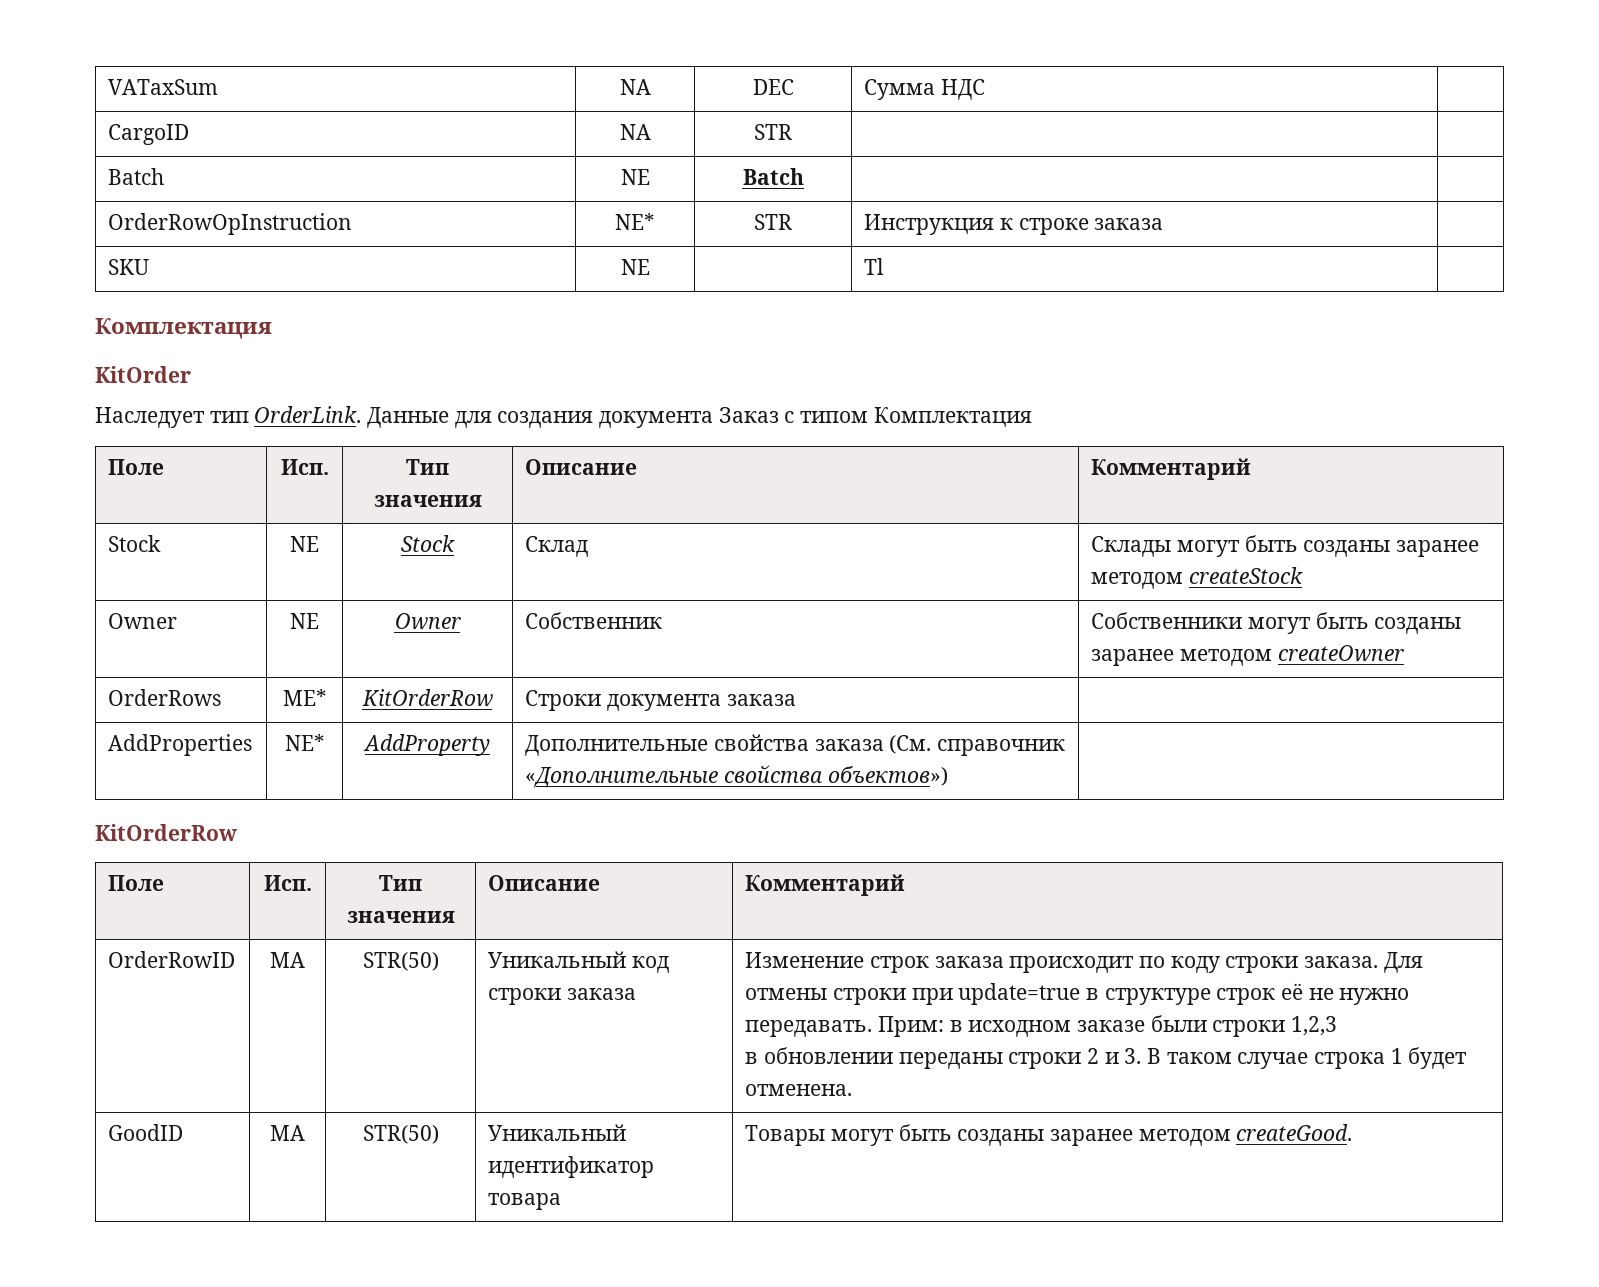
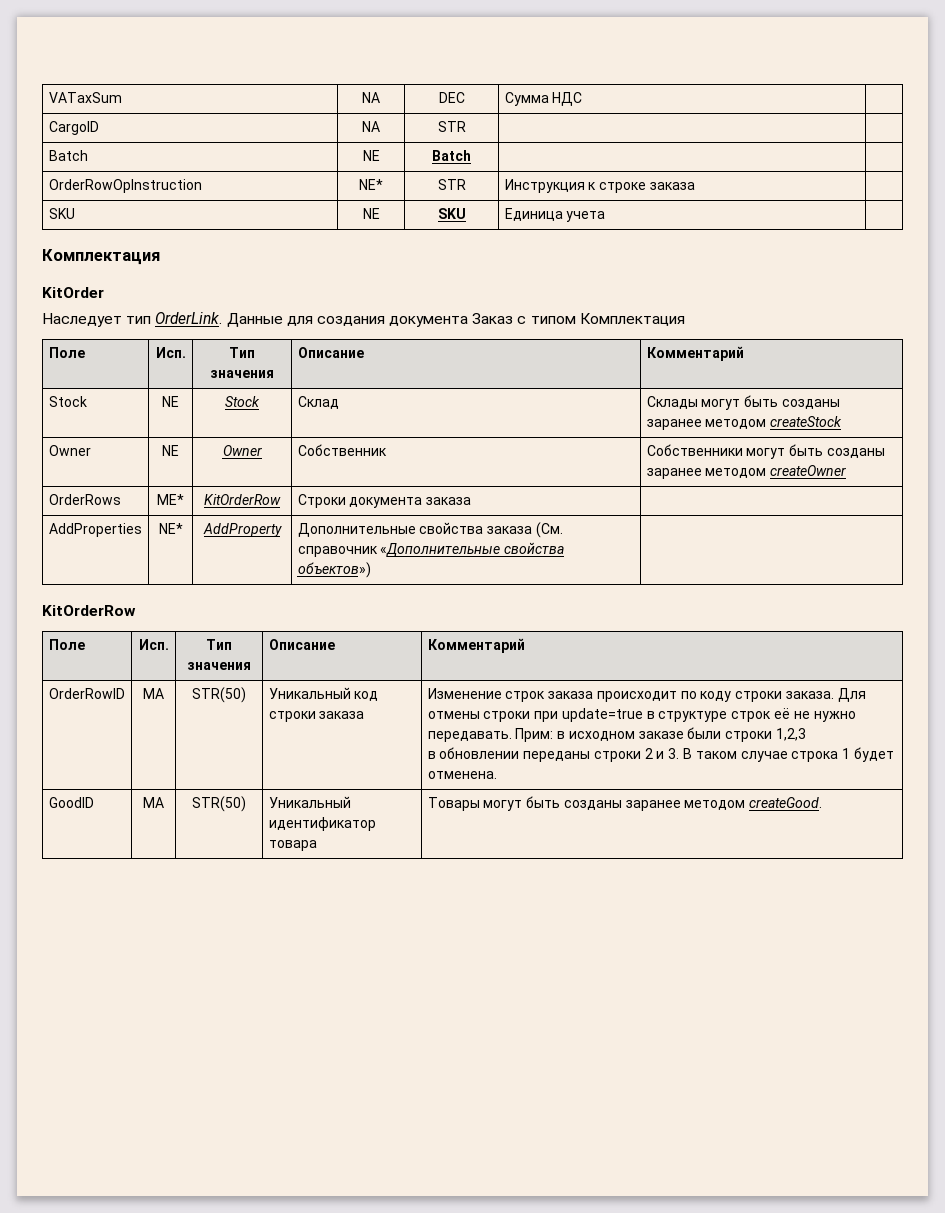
[864,258,885,275] | Tl -> [437,208,466,219] [504,208,606,222] SKU | Единица учета

